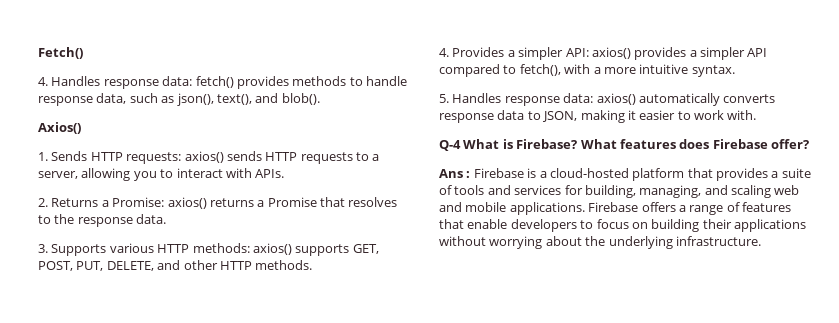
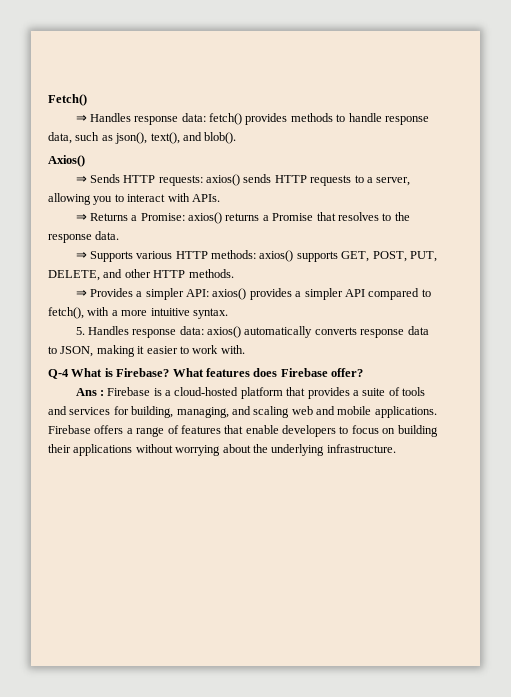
[38,77,48,86] 4. -> [75,115,87,122] ⇒
[38,152,48,161] 1. -> [75,176,87,183] ⇒
[38,198,48,207] 2. -> [75,214,87,221] ⇒
[38,244,48,253] 3. -> [75,252,87,259] ⇒
[439,48,449,57] 4. -> [75,290,87,297] ⇒

